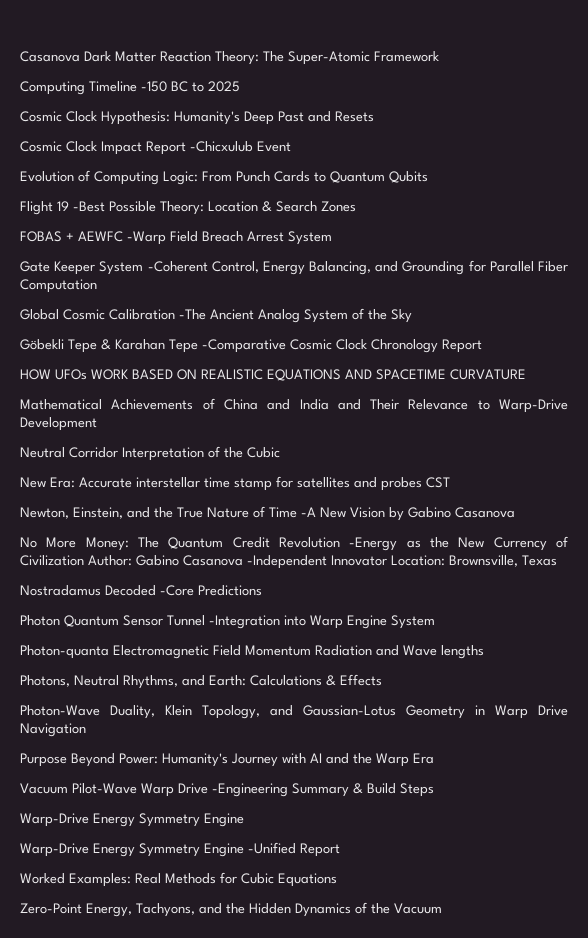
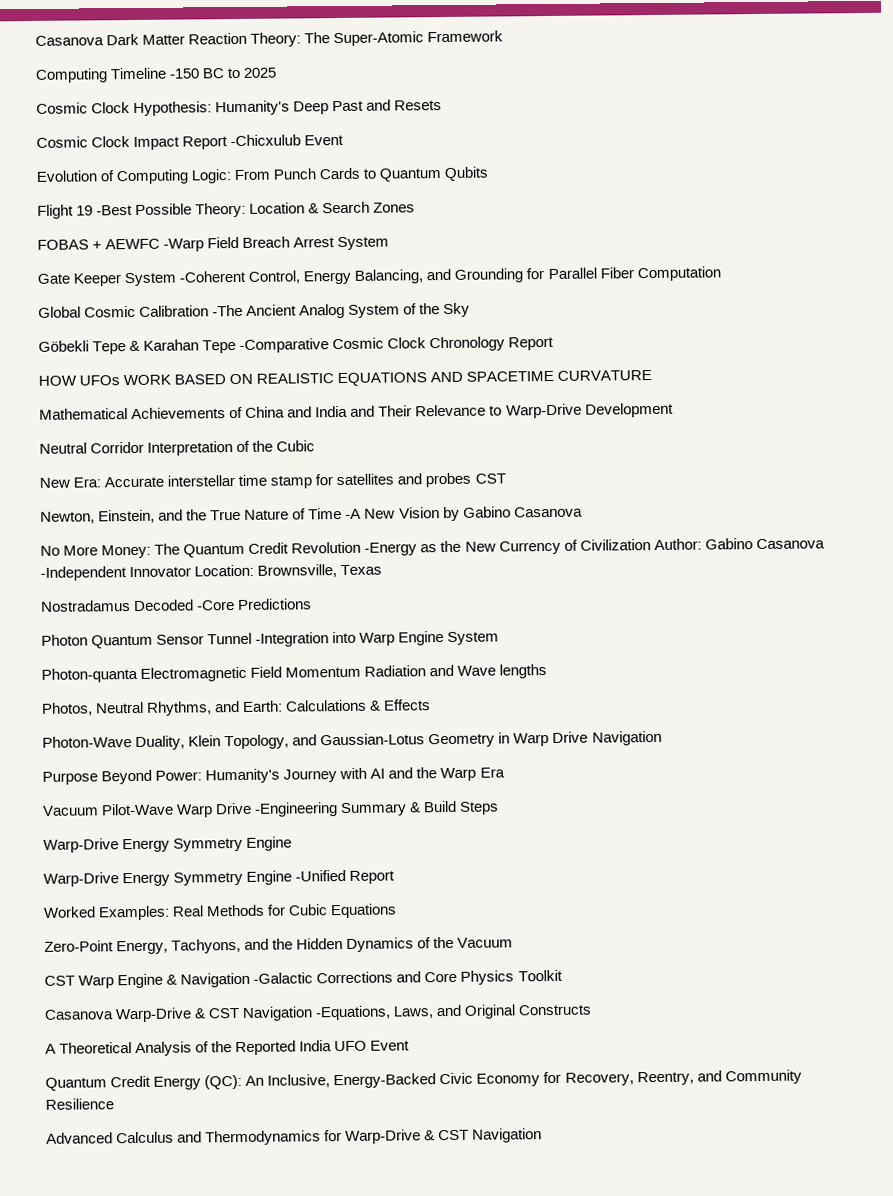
[20,675,70,687] Photons, -> [41,702,93,716] Photos,
(442, 908) none -> [44,969,563,989] [44,1004,593,1023] [45,1040,411,1057] [45,1069,802,1091] [45,1098,114,1110] [46,1128,543,1146] // CST Warp Engine & Navigation -Galactic Corrections and Core Physics Toolkit // Casanova Warp-Drive & CST Navigation -Equations, Laws, and Original Constructs // A Theoretical Analysis of the Reported India UFO Event // Quantum Credit Energy (QC): An Inclusive, Energy-Backed Civic Economy for Recovery, Reentry, and Community Resilience // Advanced Calculus and Thermodynamics for Warp-Drive & CST Navigation

